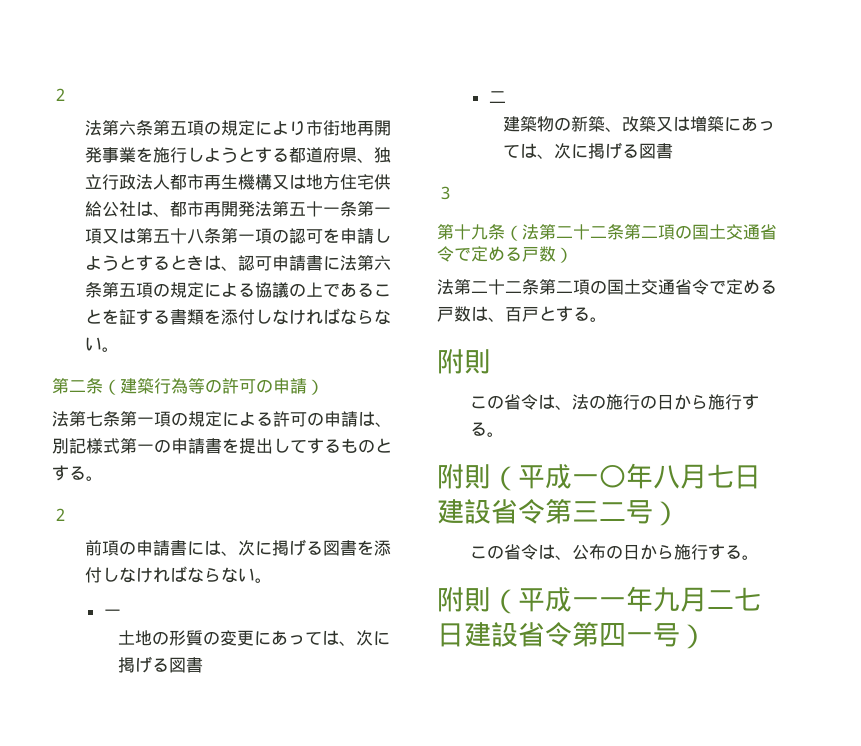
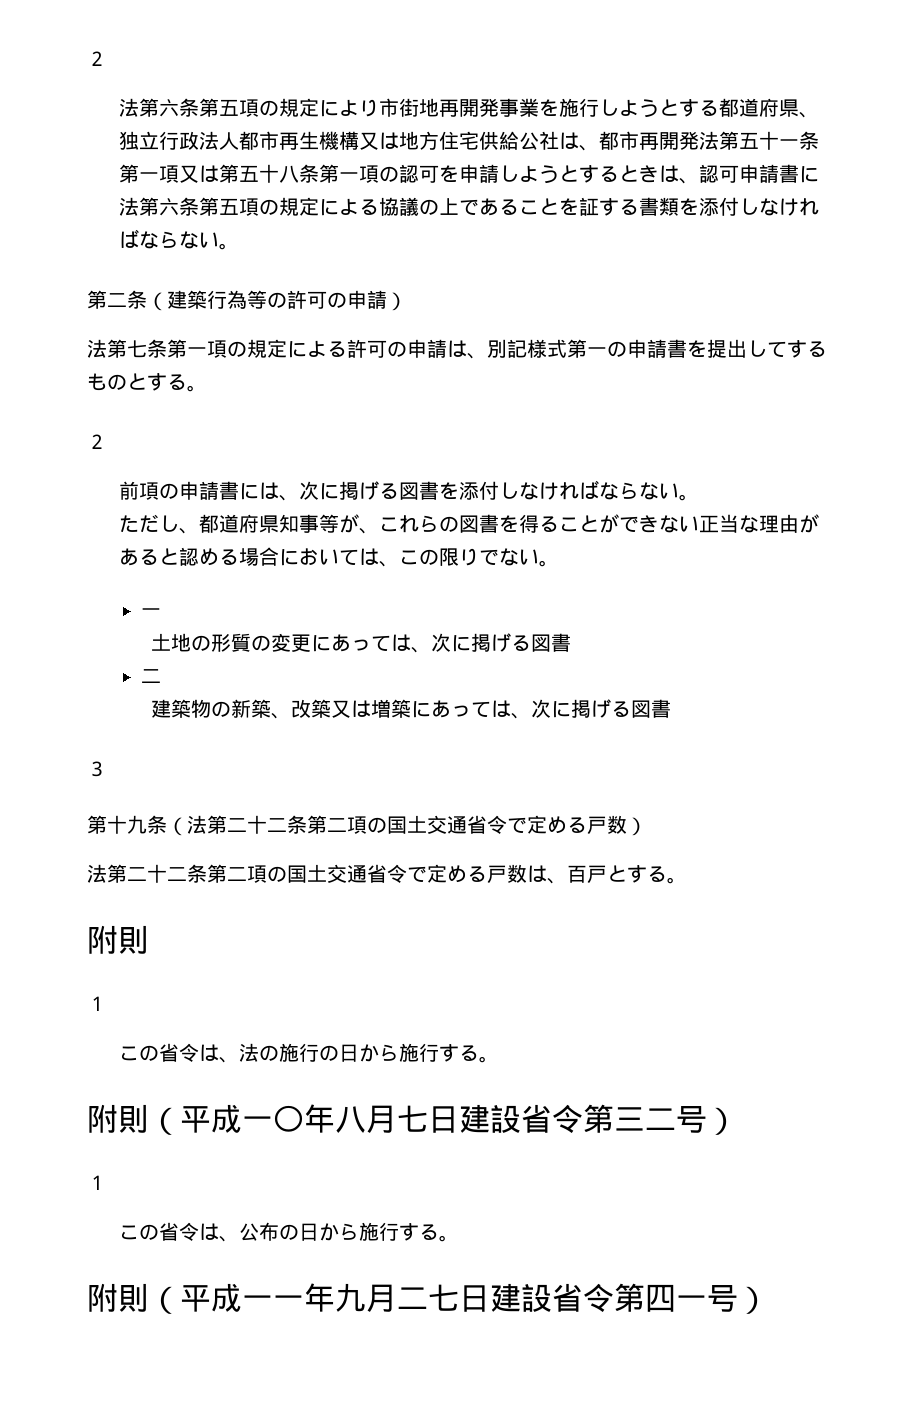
(273, 580) none -> [119,514,820,534] [119,547,560,567] // ただし、都道府県知事等が、これらの図書を得ることができない正当な理由があると認める場合においては、この限りでない。
(491, 361) none -> [87,996,107,1011] // １
(680, 513) none -> [87,1175,107,1190] // １

